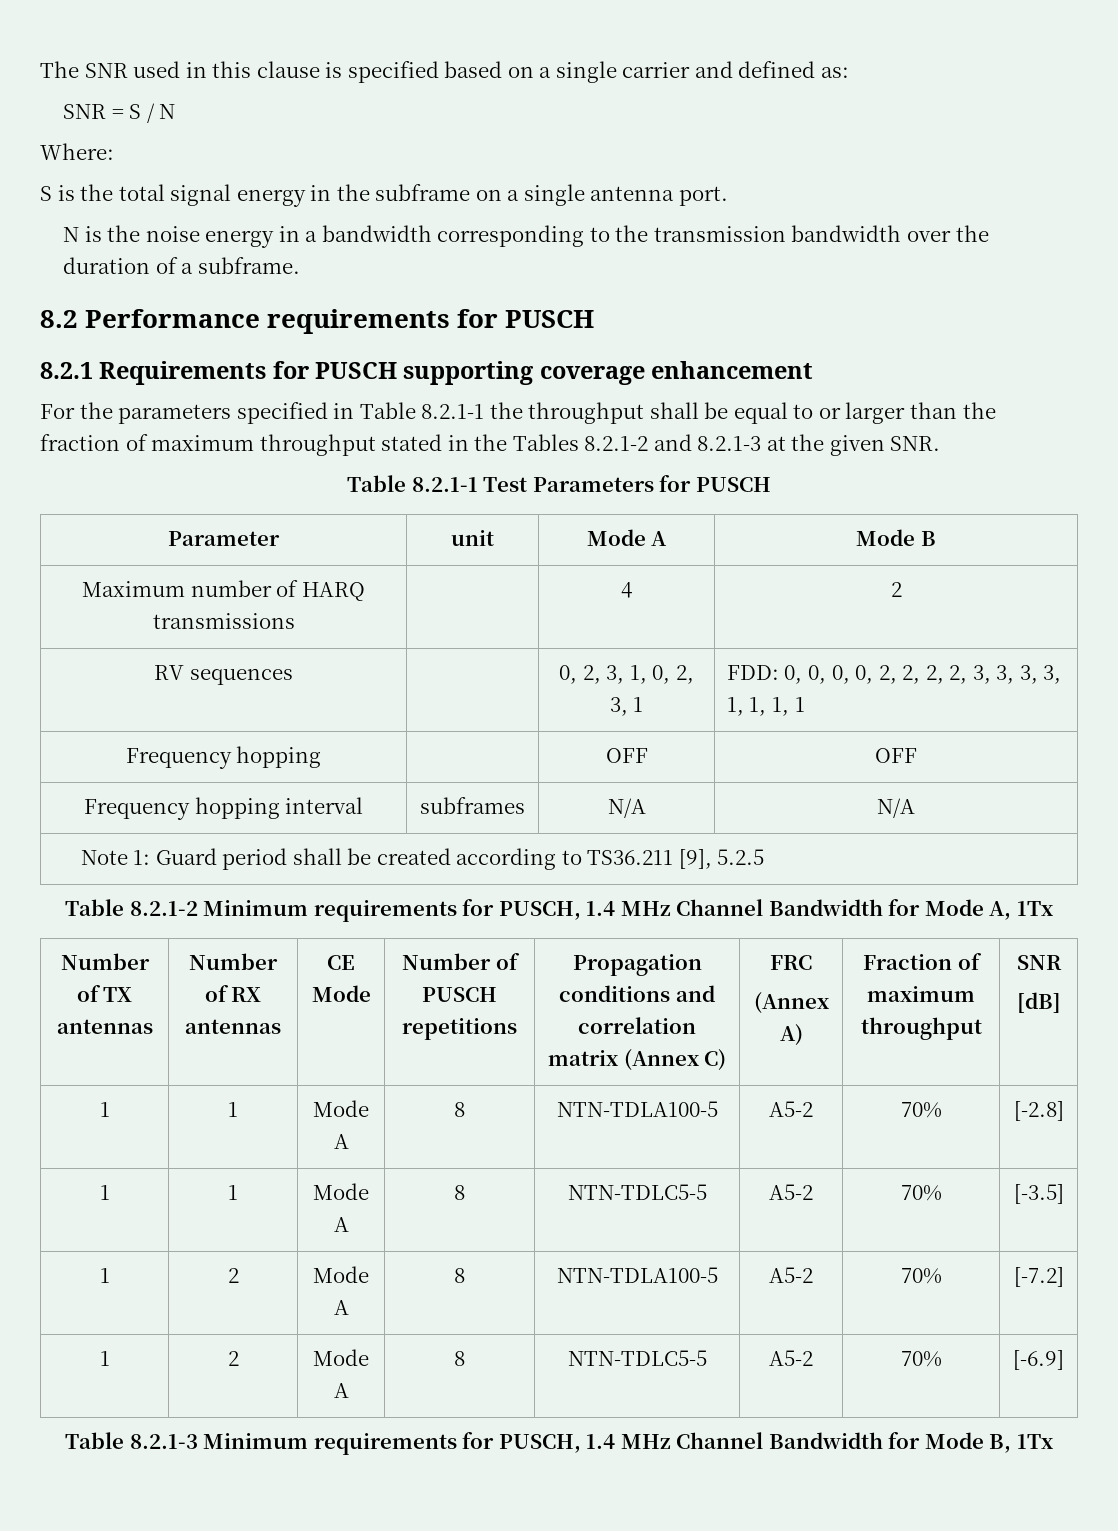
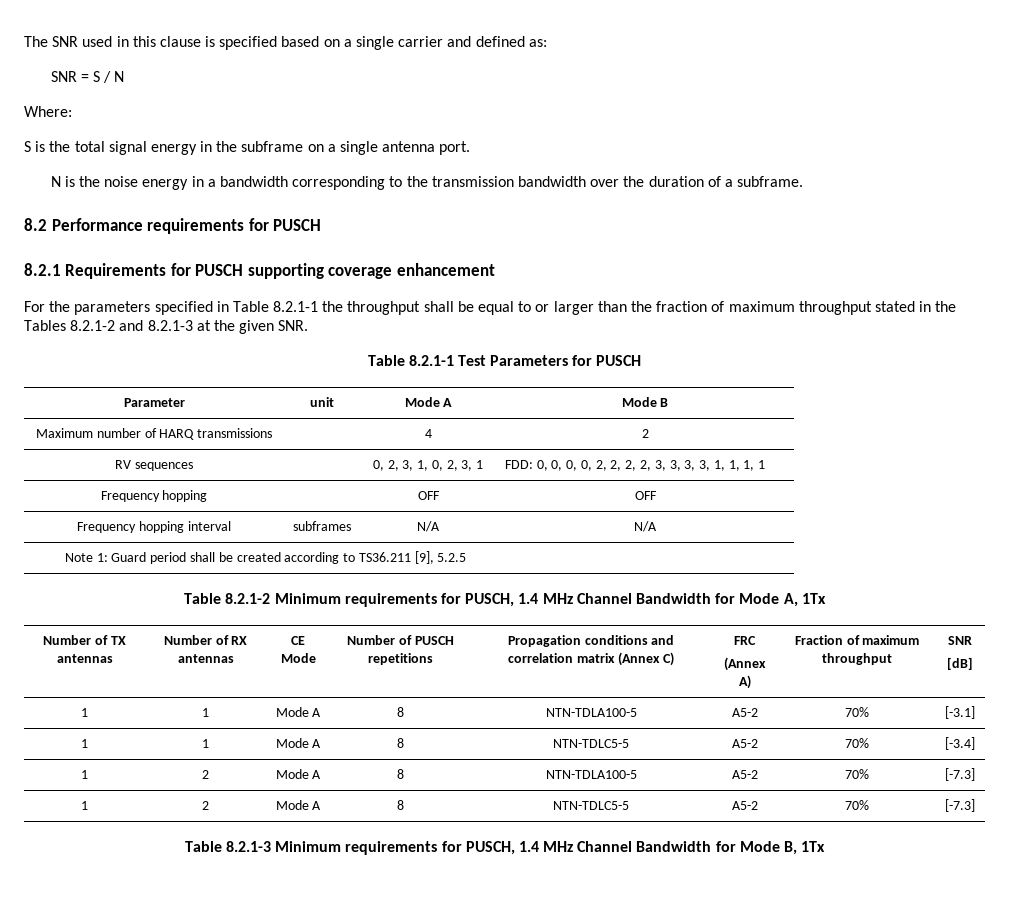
[1013,1101,1064,1121] [-2.8] -> [945,706,975,719] [-3.1]
[1013,1184,1064,1204] [-3.5] -> [945,737,975,750] [-3.4]
[1013,1267,1064,1287] [-7.2] -> [945,768,975,781] [-7.3]
[1013,1350,1064,1370] [-6.9] -> [945,799,975,812] [-7.3]

